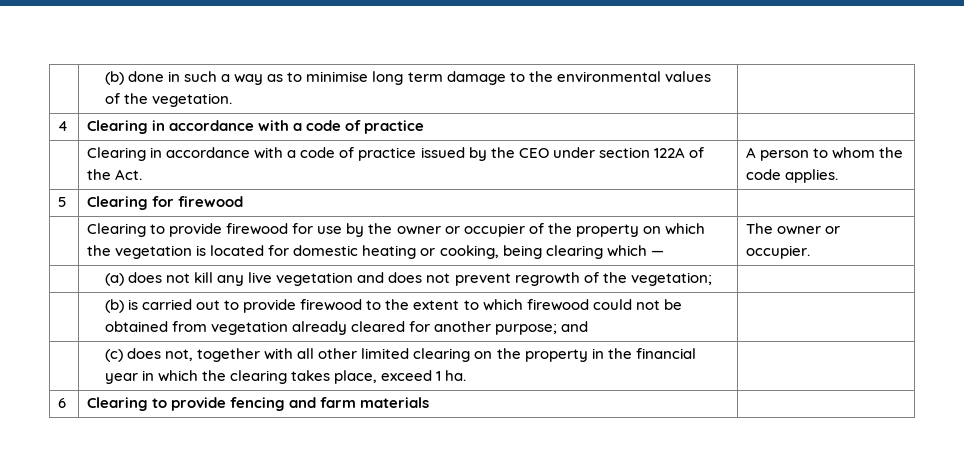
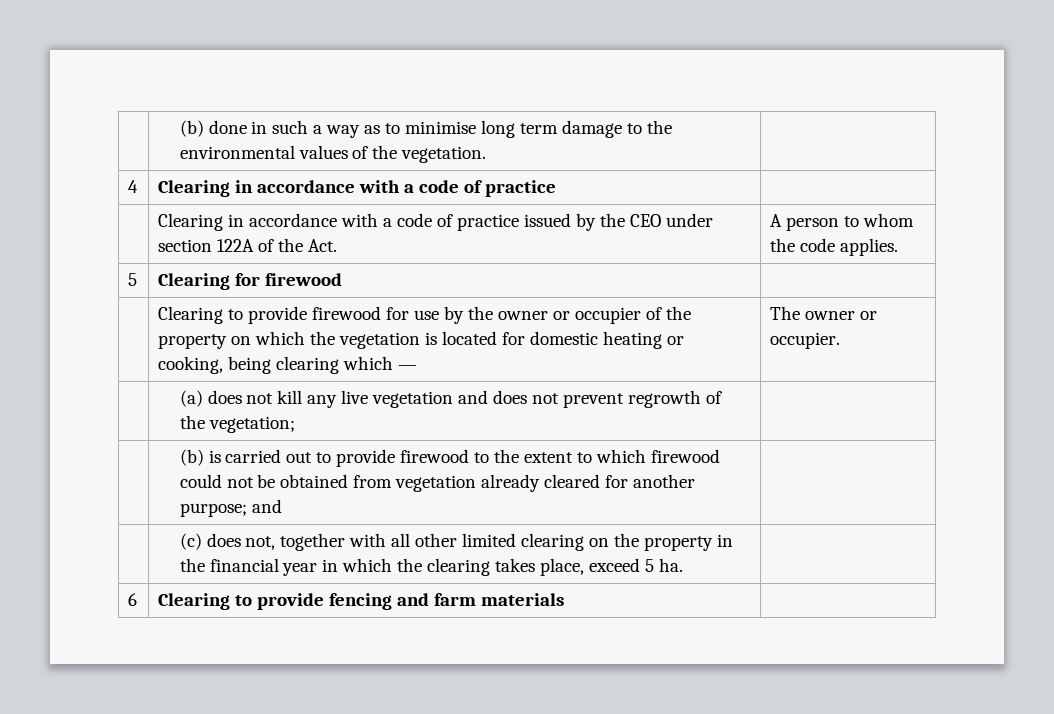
[436,371,442,381] 1 -> [645,559,655,572] 5

